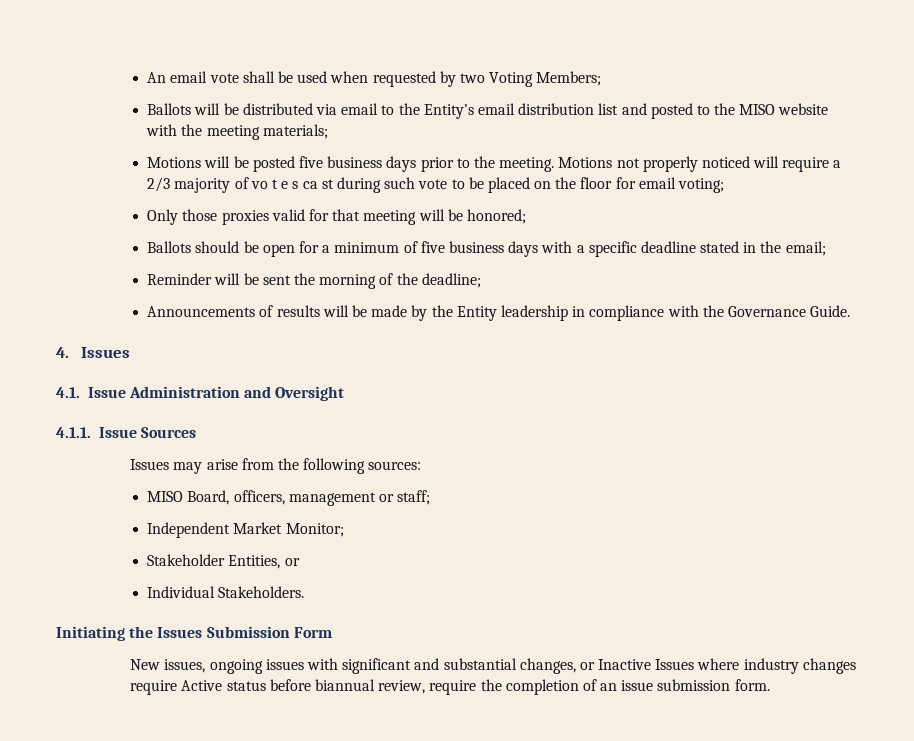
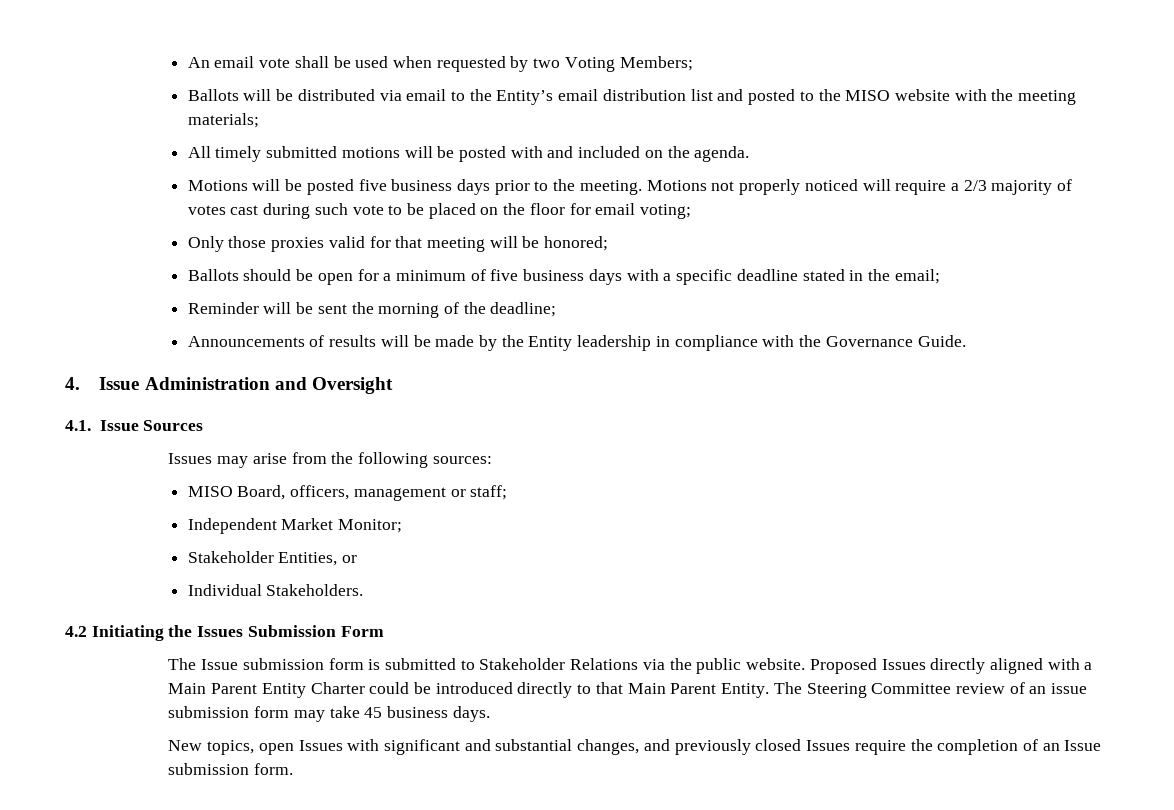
(328, 131) none -> [187,146,750,162] // All timely submitted motions will be posted with and included on the agenda.
[250,179,334,189] vo t e s ca st -> [187,205,259,215] votes cast
[80,347,130,358] [56,387,80,398] Issues // 4.1. -> (80, 383) none
[56,427,91,438] 4.1.1. -> [65,420,91,431] 4.1.
(305, 592) none -> [65,626,87,637] 4.2
[130,659,304,674] New issues, ongoing issues -> [168,658,1093,674] [168,682,1088,698] [168,706,490,722] [168,740,343,755] The Issue submission form is submitted to Stakeholder Relations via the public website. Proposed Issues directly aligned with a Main Parent Entity Charter could be introduced directly to that Main Parent Entity. The Steering Committee review of an issue submission form may take 45 business days. // New topics, open Issues
[579,658,856,674] [130,679,426,695] or Inactive Issues where industry changes require Active status before biannual review, -> [643,739,851,755] and previously closed Issues
[621,680,654,691] issue -> [1064,740,1102,751] Issue

